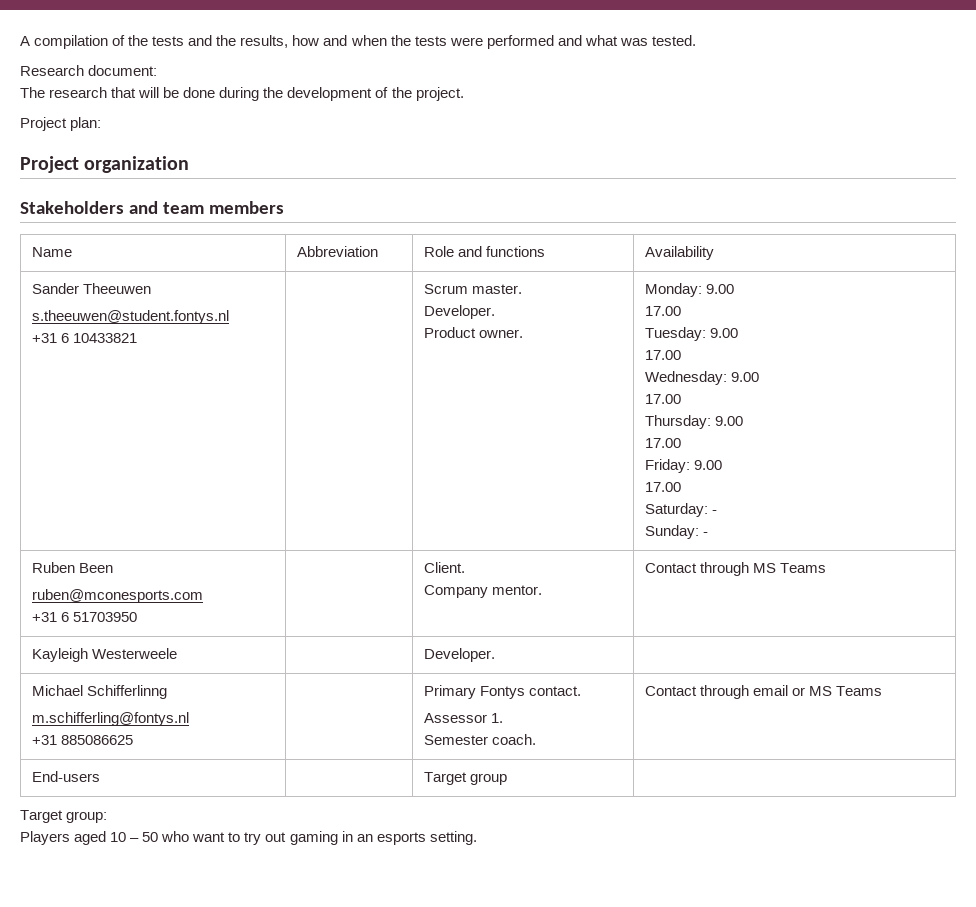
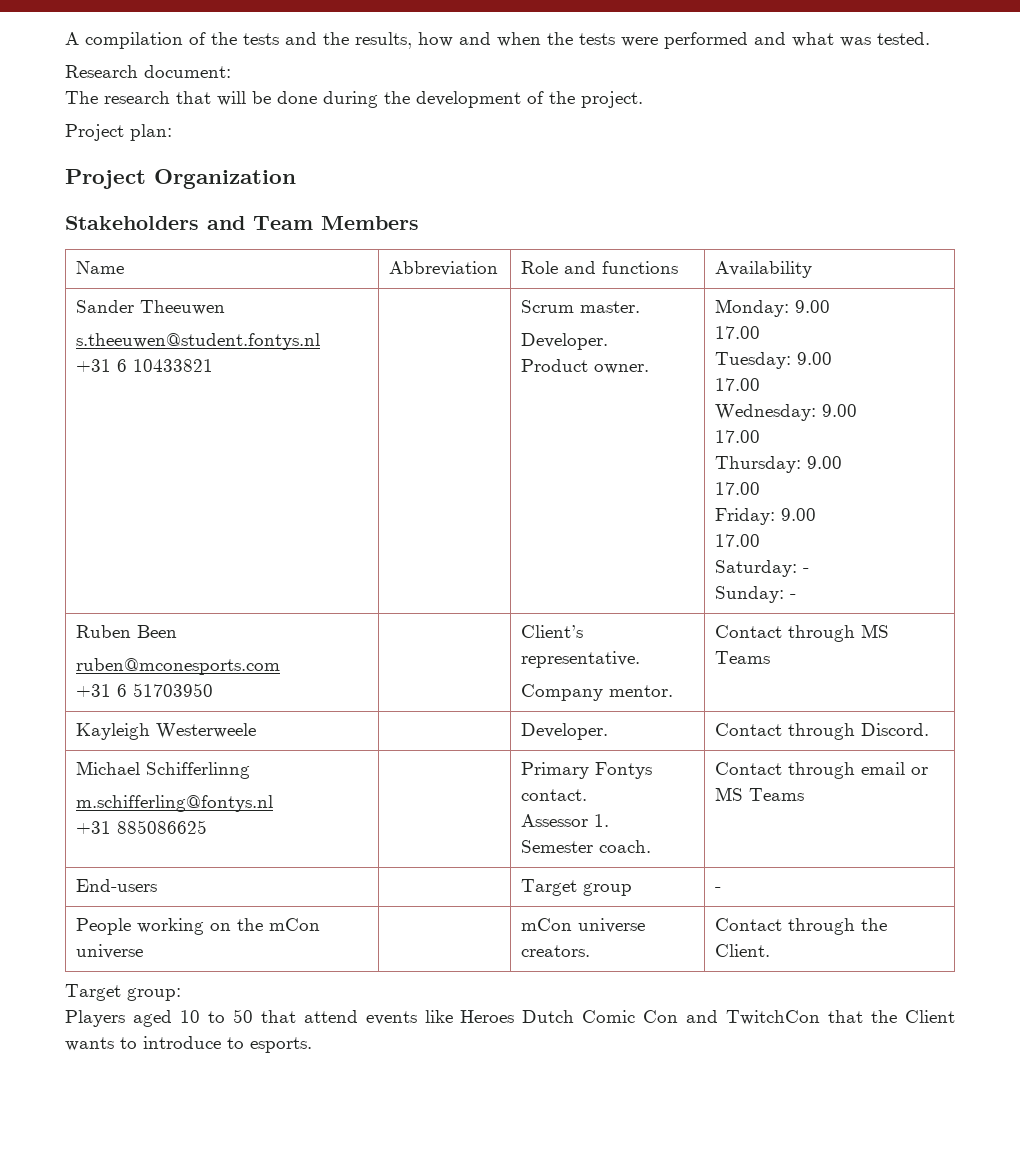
[84,156,190,173] organization -> [154,169,296,189] Organization
[162,201,284,214] team members -> [253,216,419,230] Team Members
[423,562,465,573] Client. -> [521,625,584,638] [521,651,641,668] Client’s representative.
(495, 655) none -> [715,723,930,740] Contact through Discord.
(507, 779) none -> [715,887,722,892] [76,918,321,935] [76,944,144,959] [521,918,646,933] [521,945,591,957] [715,918,888,935] [715,944,771,957] - // People working on the mCon universe | | mCon universe creators. | Contact through the Client.
[130,831,477,845] – 50 who want to try out gaming in an esports setting. -> [207,1009,956,1025] [65,1036,312,1053] to 50 that attend events like Heroes Dutch Comic Con and TwitchCon that the Client wants to introduce to esports.

